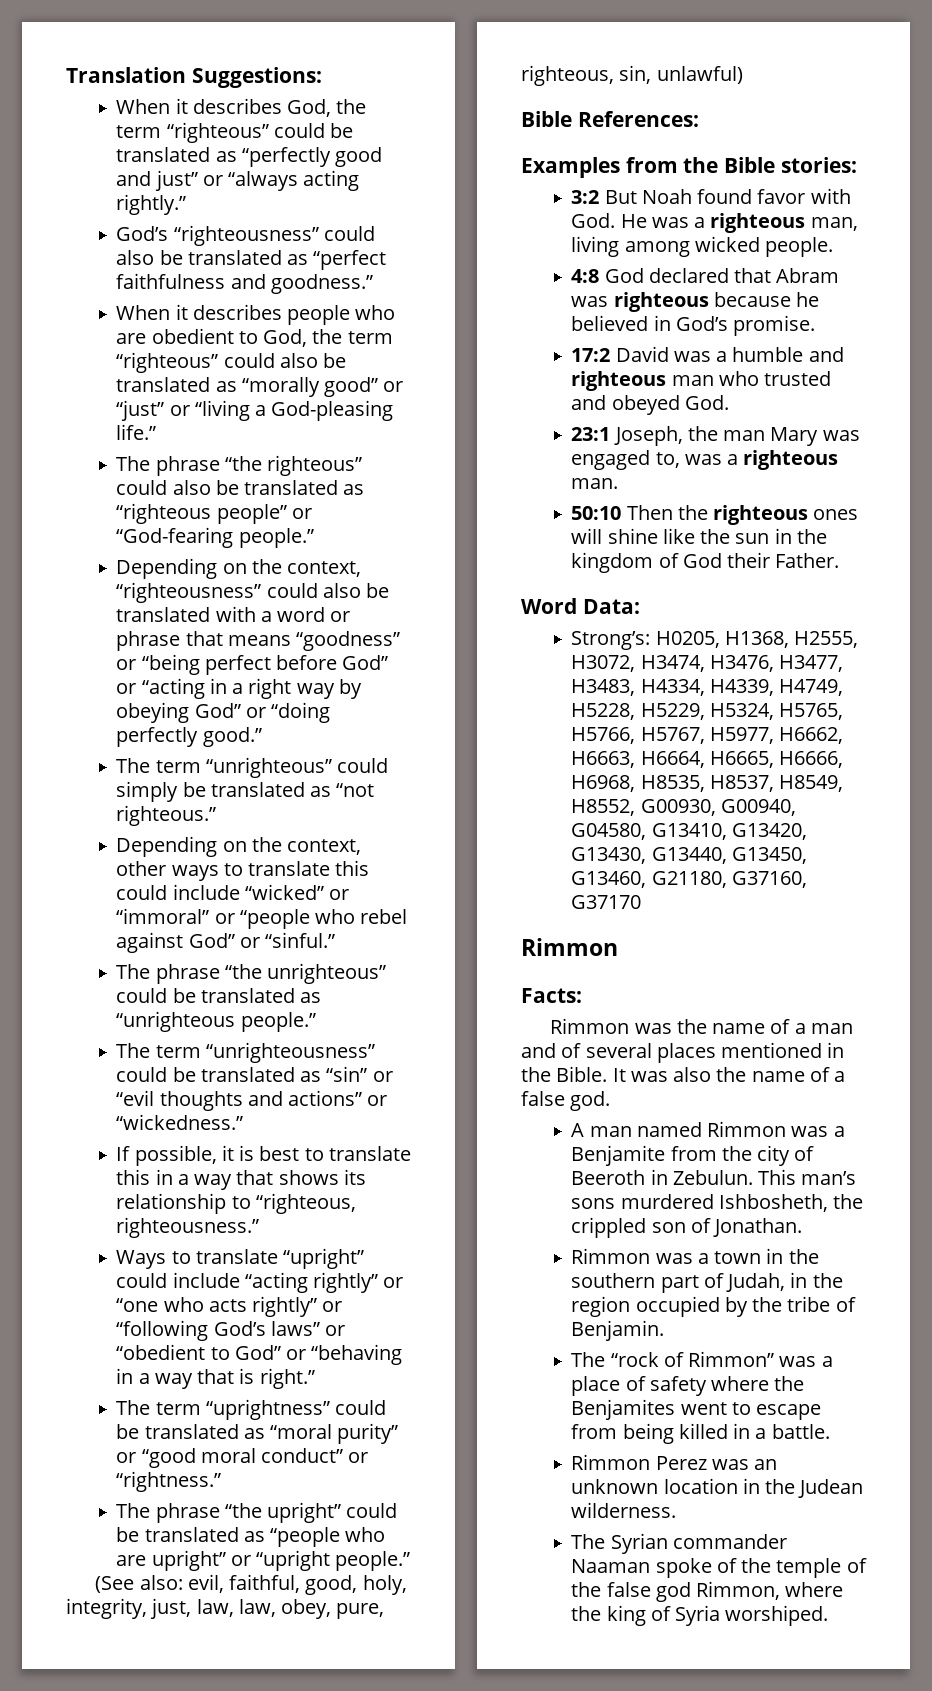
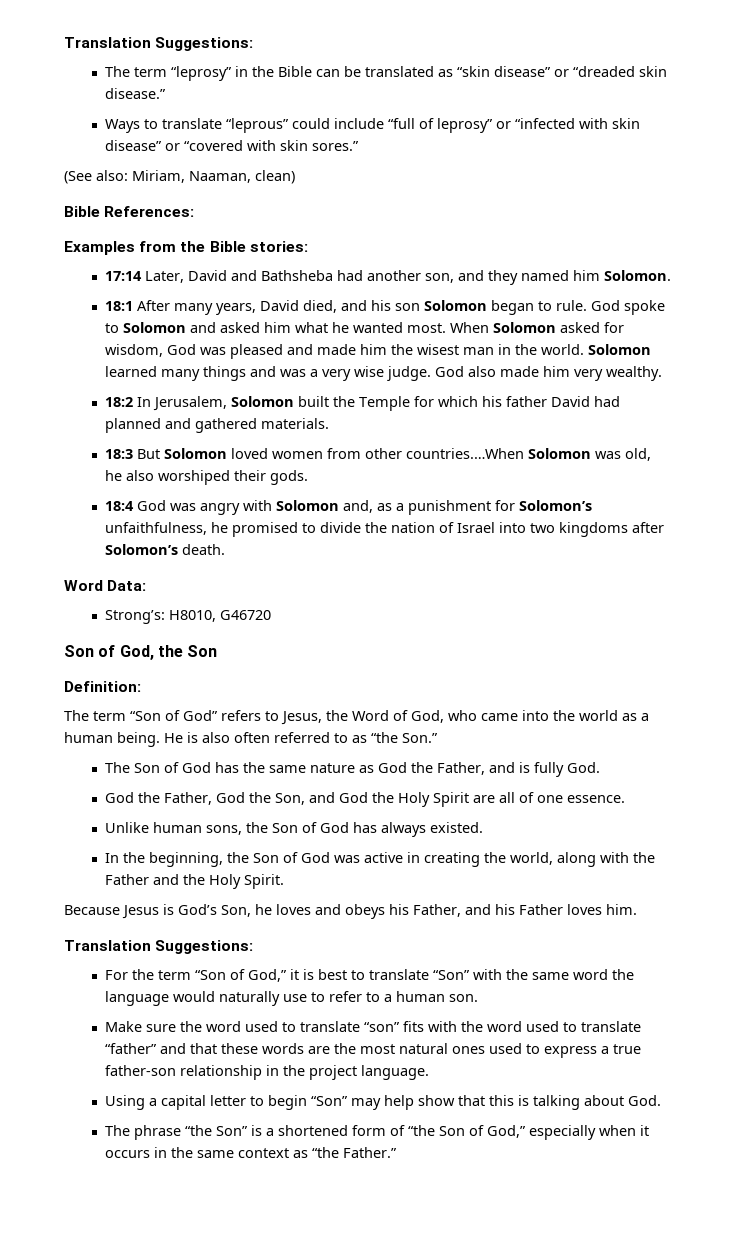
[66,67,322,88] [116,98,367,117] [116,122,354,143] [116,147,383,167] [116,170,360,191] [116,194,187,215] [116,225,375,246] [116,250,387,270] [116,273,373,294] [116,304,396,325] [116,328,393,347] [116,352,347,373] [116,377,404,397] [116,400,394,421] [116,424,157,440] [116,455,363,476] [116,480,365,495] [116,503,312,524] [116,527,314,548] [116,558,362,579] [116,582,390,603] [116,606,351,622] [116,631,401,651] [116,654,389,675] [116,678,362,699] [116,702,331,723] [116,727,262,747] [116,757,389,778] [116,781,375,802] [116,805,217,826] [116,836,362,857] [116,860,370,881] [116,884,350,900] [116,908,408,929] [116,932,336,953] [116,963,387,984] [116,988,322,1003] [116,1011,316,1032] [116,1042,375,1063] [116,1066,393,1082] [116,1090,388,1111] [116,1114,244,1130] [116,1145,411,1166] [116,1169,366,1190] [116,1193,356,1214] [116,1217,260,1238] Translation Suggestions: // When it describes God, the term “righteous” could be translated as “perfectly good and just” or “always acting rightly.” // God’s “righteousness” could also be translated as “perfect faithfulness and goodness.” // When it describes people who are obedient to God, the term “righteous” could also be translated as “morally good” or “just” or “living a God-pleasing life.” // The phrase “the righteous” could also be translated as “righteous people” or “God-fearing people.” // Depending on the context, “righteousness” could also be translated with a word or phrase that means “goodness” or “being perfect before God” or “acting in a right way by obeying God” or “doing perfectly good.” // The term “unrighteous” could simply be translated as “not righteous.” // Depending on the context, other ways to translate this could include “wicked” or “immoral” or “people who rebel against God” or “sinful.” // The phrase “the unrighteous” could be translated as “unrighteous people.” // The term “unrighteousness” could be translated as “sin” or “evil thoughts and actions” or “wickedness.” // If possible, it is best to translate this in a way that shows its relationship to “righteous, righteousness.” -> [64,37,254,51] [105,66,668,81] [105,88,167,99] Translation Suggestions: // The term “leprosy” in the Bible can be translated as “skin disease” or “dreaded skin disease.”
[283,1248,365,1269] [116,1272,404,1293] [116,1296,343,1317] [116,1320,346,1341] [116,1344,403,1365] [116,1368,315,1389] [116,1399,387,1420] [116,1423,399,1444] [116,1448,369,1468] [116,1471,222,1492] [116,1502,398,1523] [116,1527,386,1547] [116,1550,411,1571] [95,1574,407,1595] [66,1598,385,1619] [521,65,743,86] “upright” could include “acting rightly” or “one who acts rightly” or “following God’s laws” or “obedient to God” or “behaving in a way that is right.” // The term “uprightness” could be translated as “moral purity” or “good moral conduct” or “rightness.” // The phrase “the upright” could be translated as “people who are upright” or “upright people.” // (See also: evil, faithful, good, holy, integrity, just, law, law, obey, pure, righteous, sin, unlawful) -> [226,118,641,133] [105,140,360,151] [64,170,295,184] “leprous” could include “full of leprosy” or “infected with skin disease” or “covered with skin sores.” // (See also: Miriam, Naaman, clean)
[571,188,851,204] [571,213,858,233] [571,236,834,257] [571,268,840,283] [571,292,820,312] [571,315,816,336] [571,346,844,362] [571,371,832,391] [571,395,729,415] [571,426,860,446] [571,450,839,470] [571,478,619,489] [571,505,859,525] [571,528,827,544] [571,552,840,573] [521,598,640,614] [571,631,859,650] [571,655,844,672] [571,679,844,696] [571,703,844,720] [571,727,844,744] [571,751,844,768] [571,775,844,792] [571,799,796,816] [571,823,807,840] [571,847,807,864] [571,871,807,888] [571,895,642,909] [521,938,618,956] [521,988,582,1003] [550,1018,853,1034] [521,1042,845,1063] [521,1066,846,1082] [521,1091,611,1111] [571,1121,845,1137] [571,1145,815,1166] [571,1169,857,1185] [571,1194,864,1212] [571,1217,803,1238] [571,1248,819,1264] [571,1272,843,1293] [571,1296,856,1317] [571,1320,665,1341] [571,1351,833,1367] [571,1376,805,1396] [571,1399,822,1420] [571,1423,830,1444] [571,1454,778,1470] [571,1478,864,1498] [571,1502,677,1518] [571,1533,787,1554] [571,1558,867,1578] [571,1581,844,1602] [571,1605,829,1626] 3:2 But Noah found favor with God. He was a righteous man, living among wicked people. // 4:8 God declared that Abram was righteous because he believed in God’s promise. // 17:2 David was a humble and righteous man who trusted and obeyed God. // 23:1 Joseph, the man Mary was engaged to, was a righteous man. // 50:10 Then the righteous ones will shine like the sun in the kingdom of God their Father. // Word Data: // Strong’s: H0205, H1368, H2555, H3072, H3474, H3476, H3477, H3483, H4334, H4339, H4749, H5228, H5229, H5324, H5765, H5766, H5767, H5977, H6662, H6663, H6664, H6665, H6666, H6968, H8535, H8537, H8549, H8552, G00930, G00940, G04580, G13410, G13420, G13430, G13440, G13450, G13460, G21180, G37160, G37170 // Rimmon // Facts: // Rimmon was the name of a man and of several places mentioned in the Bible. It was also the name of a false god. // A man named Rimmon was a Benjamite from the city of Beeroth in Zebulun. This man’s sons murdered Ishbosheth, the crippled son of Jonathan. // Rimmon was a town in the southern part of Judah, in the region occupied by the tribe of Benjamin. // The “rock of Rimmon” was a place of safety where the Benjamites went to escape from being killed in a battle. // Rimmon Perez was an unknown location in the Judean wilderness. // The Syrian commander Naaman spoke of the temple of the false god Rimmon, where the king of Syria worshiped. -> [105,270,672,285] [105,300,666,315] [105,322,625,333] [105,344,652,359] [105,366,663,381] [105,396,621,411] [105,418,330,433] [105,448,652,461] [105,470,309,485] [105,500,593,515] [105,522,665,537] [105,544,226,555] [64,580,147,591] [105,610,272,624] [64,645,218,660] [64,681,141,692] [64,710,649,725] [64,732,438,747] [105,762,601,777] [105,792,626,807] [105,822,484,837] [105,852,656,867] [105,874,285,889] [64,904,637,919] [64,940,254,954] [105,969,635,982] [105,991,479,1006] [105,1021,642,1032] [105,1043,642,1058] [105,1065,430,1080] [105,1095,662,1110] [105,1125,650,1140] [105,1147,398,1158] 17:14 Later, David and Bathsheba had another son, and they named him Solomon. // 18:1 After many years, David died, and his son Solomon began to rule. God spoke to Solomon and asked him what he wanted most. When Solomon asked for wisdom, God was pleased and made him the wisest man in the world. Solomon learned many things and was a very wise judge. God also made him very wealthy. // 18:2 In Jerusalem, Solomon built the Temple for which his father David had planned and gathered materials. // 18:3 But Solomon loved women from other countries.…When Solomon was old, he also worshiped their gods. // 18:4 God was angry with Solomon and, as a punishment for Solomon’s unfaithfulness, he promised to divide the nation of Israel into two kingdoms after Solomon’s death. // Word Data: // Strong’s: H8010, G46720 // Son of God, the Son // Definition: // The term “Son of God” refers to Jesus, the Word of God, who came into the world as a human being. He is also often referred to as “the Son.” // The Son of God has the same nature as God the Father, and is fully God. // God the Father, God the Son, and God the Holy Spirit are all of one essence. // Unlike human sons, the Son of God has always existed. // In the beginning, the Son of God was active in creating the world, along with the Father and the Holy Spirit. // Because Jesus is God’s Son, he loves and obeys his Father, and his Father loves him. // Translation Suggestions: // For the term “Son of God,” it is best to translate “Son” with the same word the language would naturally use to refer to a human son. // Make sure the word used to translate “son” fits with the word used to translate “father” and that these words are the most natural ones used to express a true father-son relationship in the project language. // Using a capital letter to begin “Son” may help show that this is talking about God. // The phrase “the Son” is a shortened form of “the Son of God,” especially when it occurs in the same context as “the Father.”

